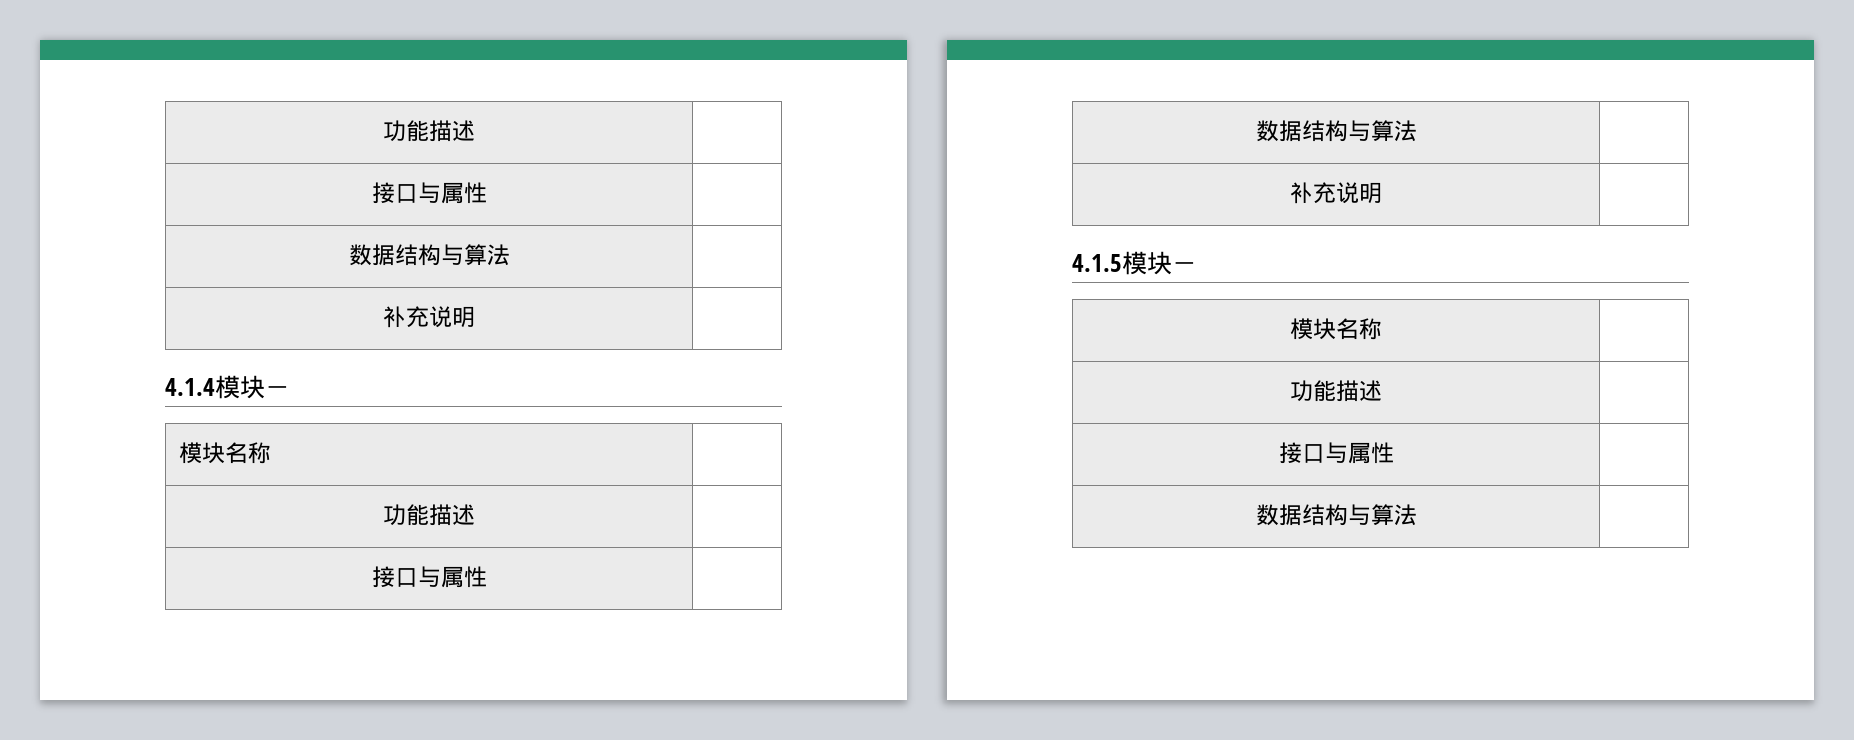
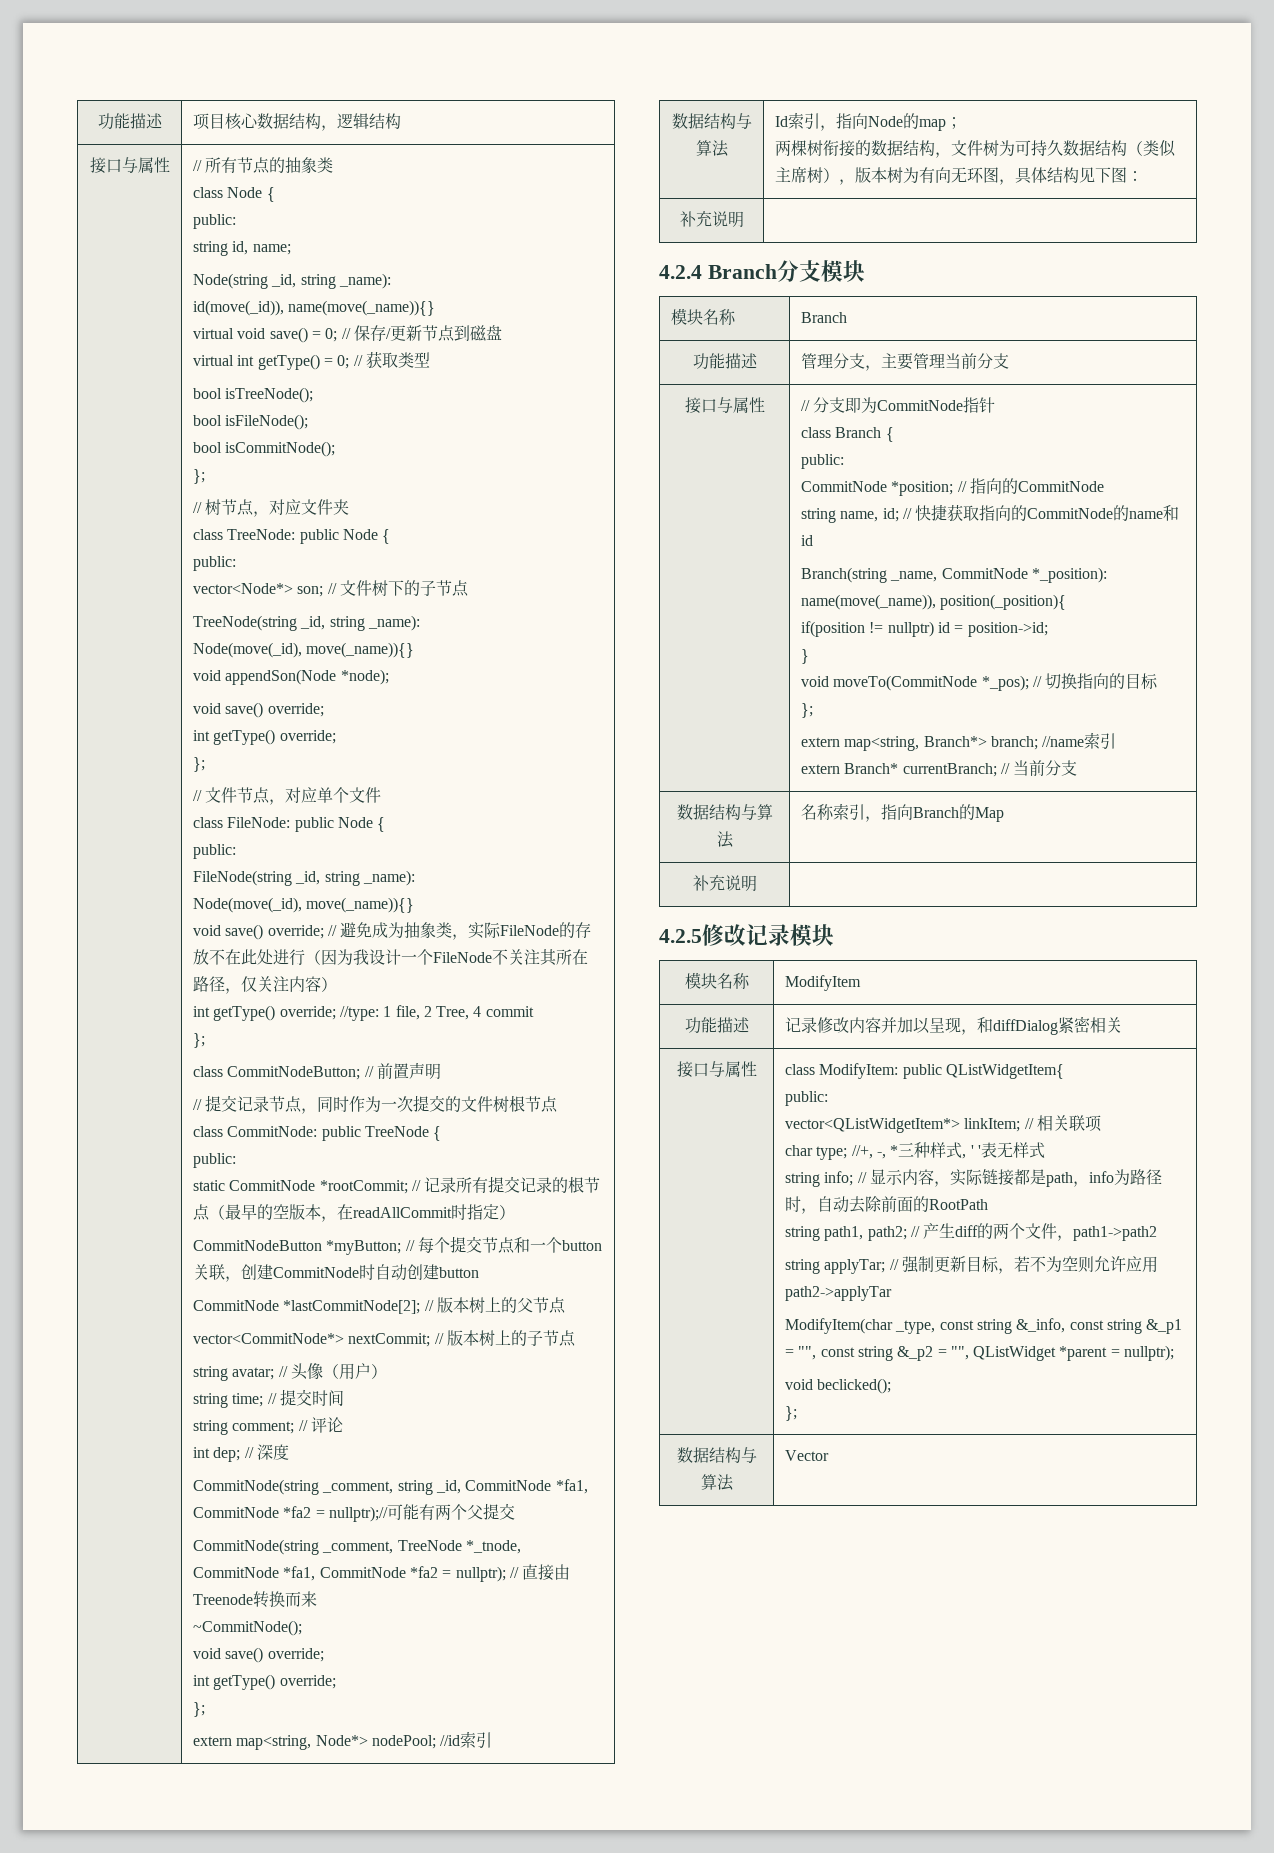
[383,120,475,142] [371,182,487,204] [348,244,510,266] [383,306,475,328] [165,375,290,399] [179,442,272,464] [383,504,475,526] [371,566,487,588] [1255,120,1417,142] [1290,182,1382,204] [1072,251,1197,275] [1290,318,1382,340] [1290,380,1382,402] [1278,442,1394,464] [1255,504,1417,526] 功能描述 | // 接口与属性 | // 数据结构与算法 | // 补充说明 | // 4.1.4模块－ // 模块名称 | // 功能描述 | // 接口与属性 | // 数据结构与算法 | // 补充说明 | // 4.1.5模块－ // 模块名称 | // 功能描述 | // 接口与属性 | // 数据结构与算法 | -> [97,113,163,130] [192,113,401,131] [89,157,170,174] [192,157,334,174] [192,187,275,202] [192,214,236,229] [192,241,291,256] [192,273,391,289] [192,300,436,316] [192,325,502,343] [192,351,430,370] [192,387,314,403] [192,414,309,430] [192,441,336,457] [192,469,205,484] [192,499,350,517] [192,529,391,544] [192,556,236,571] [192,580,469,597] [192,615,420,631] [192,642,415,658] [192,669,389,685] [192,702,324,718] [192,729,336,745] [192,757,205,772] [192,787,382,805] [192,817,386,832] [192,844,236,859] [192,870,415,886] [192,897,415,913] [192,922,592,940] [192,949,588,966] [192,976,337,994] [192,1005,534,1021] [192,1033,205,1048] [192,1062,441,1080] [192,1095,559,1114] [192,1126,442,1141] [192,1153,236,1168] [192,1176,601,1194] [192,1204,515,1222] [192,1236,602,1255] [192,1264,479,1282] [192,1297,566,1314] [192,1330,576,1347] [192,1363,387,1381] [192,1389,344,1408] [192,1417,343,1435] [192,1444,289,1462] [192,1479,588,1495] [192,1503,515,1522] [192,1539,521,1555] [192,1564,571,1582] [192,1591,317,1608] [192,1620,302,1636] [192,1647,324,1663] [192,1674,336,1690] [192,1702,205,1717] [192,1731,493,1750] [671,113,752,129] [695,140,729,157] [774,112,962,131] [774,140,1176,158] [774,166,1143,185] [679,211,744,228] [659,260,865,282] [670,308,736,325] [800,312,847,323] [692,353,758,370] [800,353,1009,371] [684,397,765,414] [800,397,996,413] [800,427,894,442] [800,454,844,469] [800,478,1104,496] [800,504,1180,523] [800,535,813,546] [800,567,1107,583] [800,594,1067,610] [800,621,1048,637] [800,649,809,664] [800,673,1159,691] [800,703,813,718] [800,732,1117,751] [800,760,1078,777] [676,804,773,820] [716,831,734,848] [800,803,1004,822] [692,875,757,892] [659,924,834,946] [684,972,750,989] [784,975,861,991] [684,1017,750,1034] [784,1016,1122,1035] [676,1061,757,1078] [784,1063,1064,1079] [784,1091,828,1106] [784,1115,1102,1133] [784,1142,1045,1160] [784,1169,1162,1187] [784,1196,988,1214] [784,1223,1158,1241] [784,1256,1158,1274] [784,1286,892,1301] [784,1318,1183,1334] [784,1345,1175,1361] [784,1378,892,1394] [784,1406,797,1421] [676,1447,757,1463] [700,1474,734,1491] [784,1450,829,1461] 功能描述 | 项目核心数据结构，逻辑结构 // 接口与属性 | // 所有节点的抽象类 // class Node { // public: // string id, name; // Node(string _id, string _name): // id(move(_id)), name(move(_name)){} // virtual void save() = 0; // 保存/更新节点到磁盘 // virtual int getType() = 0; // 获取类型 // bool isTreeNode(); // bool isFileNode(); // bool isCommitNode(); // }; // // 树节点，对应文件夹 // class TreeNode: public Node { // public: // vector<Node*> son; // 文件树下的子节点 // TreeNode(string _id, string _name): // Node(move(_id), move(_name)){} // void appendSon(Node *node); // void save() override; // int getType() override; // }; // // 文件节点，对应单个文件 // class FileNode: public Node { // public: // FileNode(string _id, string _name): // Node(move(_id), move(_name)){} // void save() override; // 避免成为抽象类，实际FileNode的存放不在此处进行（因为我设计一个FileNode不关注其所在路径，仅关注内容） // int getType() override; //type: 1 file, 2 Tree, 4 commit // }; // class CommitNodeButton; // 前置声明 // // 提交记录节点，同时作为一次提交的文件树根节点 // class CommitNode: public TreeNode { // public: // static CommitNode *rootCommit; // 记录所有提交记录的根节点（最早的空版本，在readAllCommit时指定） // CommitNodeButton *myButton; // 每个提交节点和一个button关联，创建CommitNode时自动创建button // CommitNode *lastCommitNode[2]; // 版本树上的父节点 // vector<CommitNode*> nextCommit; // 版本树上的子节点 // string avatar; // 头像（用户） // string time; // 提交时间 // string comment; // 评论 // int dep; // 深度 // CommitNode(string _comment, string _id, CommitNode *fa1, CommitNode *fa2 = nullptr);//可能有两个父提交 // CommitNode(string _comment, TreeNode *_tnode, CommitNode *fa1, CommitNode *fa2 = nullptr); // 直接由Treenode转换而来 // ~CommitNode(); // void save() override; // int getType() override; // }; // extern map<string, Node*> nodePool; //id索引 // 数据结构与算法 | Id索引，指向Node的map； // 两棵树衔接的数据结构，文件树为可持久数据结构（类似主席树），版本树为有向无环图，具体结构见下图： // 补充说明 | // 4.2.4 Branch分支模块 // 模块名称 | Branch // 功能描述 | 管理分支，主要管理当前分支 // 接口与属性 | // 分支即为CommitNode指针 // class Branch { // public: // CommitNode *position; // 指向的CommitNode // string name, id; // 快捷获取指向的CommitNode的name和id // Branch(string _name, CommitNode *_position): name(move(_name)), position(_position){ // if(position != nullptr) id = position->id; // } // void moveTo(CommitNode *_pos); // 切换指向的目标 // }; // extern map<string, Branch*> branch; //name索引 // extern Branch* currentBranch; // 当前分支 // 数据结构与算法 | 名称索引，指向Branch的Map // 补充说明 | // 4.2.5修改记录模块 // 模块名称 | ModifyItem // 功能描述 | 记录修改内容并加以呈现，和diffDialog紧密相关 // 接口与属性 | class ModifyItem: public QListWidgetItem{ // public: // vector<QListWidgetItem*> linkItem; // 相关联项 // char type; //+, -, *三种样式, ' '表无样式 // string info; // 显示内容，实际链接都是path，info为路径时，自动去除前面的RootPath // string path1, path2; // 产生diff的两个文件，path1->path2 // string applyTar; // 强制更新目标，若不为空则允许应用path2->applyTar // ModifyItem(char _type, const string &_info, const string &_p1 = "", const string &_p2 = "", QListWidget *parent = nullptr); // void beclicked(); // }; // 数据结构与算法 | Vector

